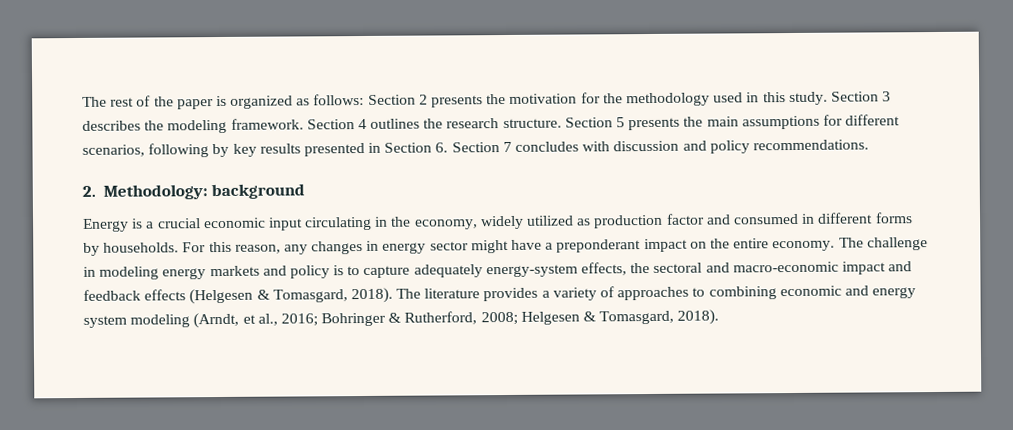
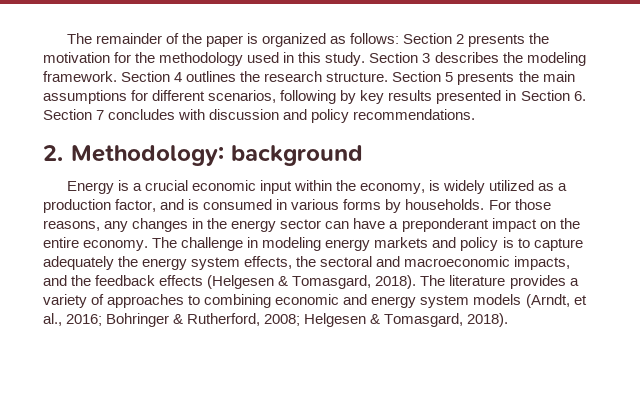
[82,96,135,107] The rest -> [66,33,162,44] The remainder
[305,216,389,231] circulating in -> [294,180,333,191] within
(478, 224) none -> [429,180,441,191] is
[594,213,731,229] production factor and -> [558,183,568,191] [43,199,200,213] a production factor, and is
[817,212,874,224] different -> [291,199,340,210] various
[208,241,281,254] this reason, -> [514,199,551,210] [43,220,100,231] those reasons,
(380, 245) none -> [207,218,228,229] the
[470,239,509,254] might -> [325,221,350,229] can
[485,264,578,278] energy-system -> [118,256,241,270] the energy system
[732,261,913,275] macro-economic impact and -> [404,256,571,270] [43,275,92,286] macroeconomic impacts, and the
[130,314,191,328] modeling -> [473,294,522,305] models

